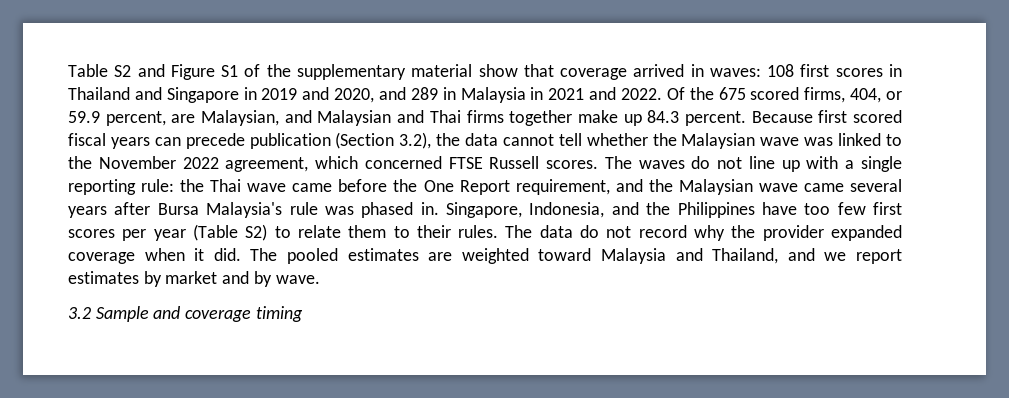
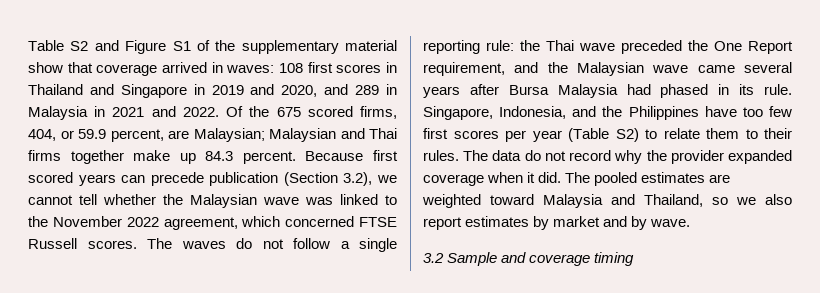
[201,110,312,126] Malaysian, and -> [193,128,265,142] Malaysian;
[68,133,106,146] fiscal -> (73, 177) none
[436,133,499,146] the data -> [377,175,397,183] we
[748,156,839,172] line up with -> [293,238,330,249] follow
[292,179,388,192] came before -> [621,40,682,54] preceded
[206,202,439,218] Malaysia's rule was phased in. -> [557,84,792,98] Malaysia had phased in its rule.
[787,248,847,261] and we -> [712,194,792,205] so we also

